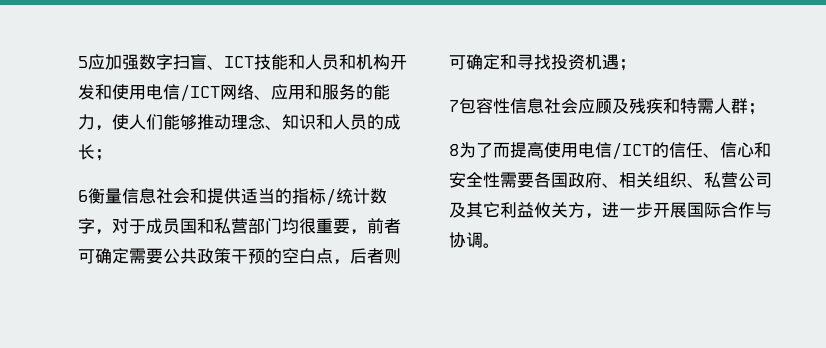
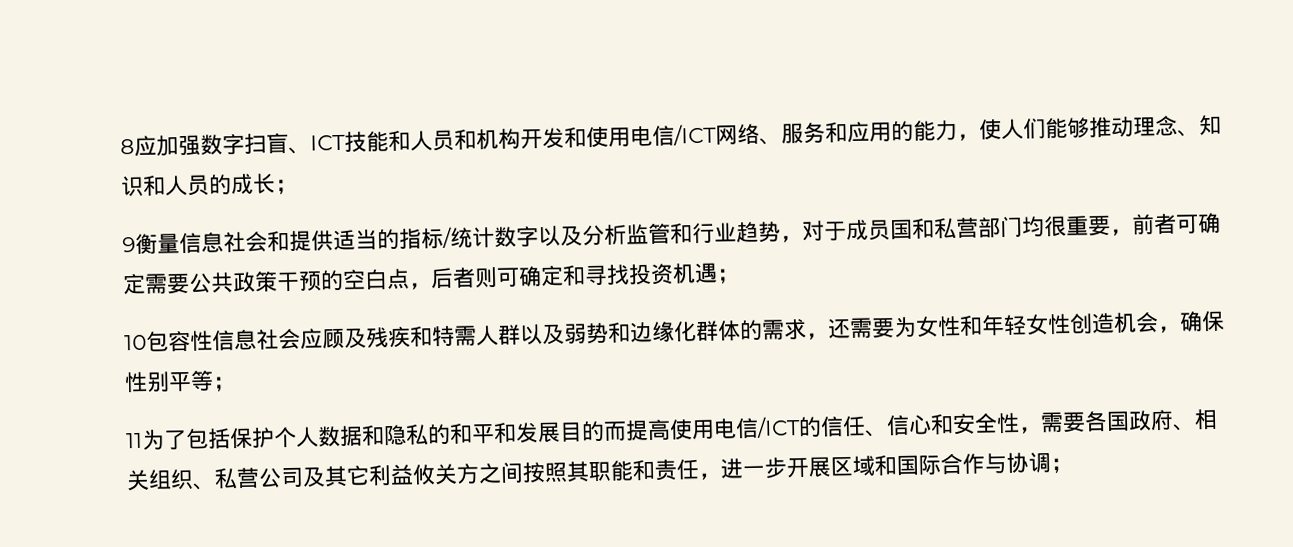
[78,56,88,68] 5 -> [120,138,135,155] 8
[271,84,356,100] 应用和服务 -> [781,121,892,144] 服务和应用
[78,190,88,202] 6 -> [122,236,136,253] 9
(95, 226) none -> [538,221,781,247] 以及分析监管和行业趋势
[449,100,459,112] 7 -> [124,334,147,351] 10
[748,103,765,115] [449,142,493,158] ； // 8为了 -> [519,310,1225,346] [124,370,236,393] [126,420,605,451] 以及弱势和边缘化群体的需求，还需要为女性和年轻女性创造机会，确保性别平等； // 11为了包括保护个人数据和隐私的和平和发展目的
(500, 180) none -> [1019,426,1042,434] ，
(585, 210) none -> [478,459,700,485] 之间按照其职能和责任
(687, 210) none -> [830,455,897,478] 区域和
[483,243,500,248] 。 -> [1050,457,1073,474] ；

